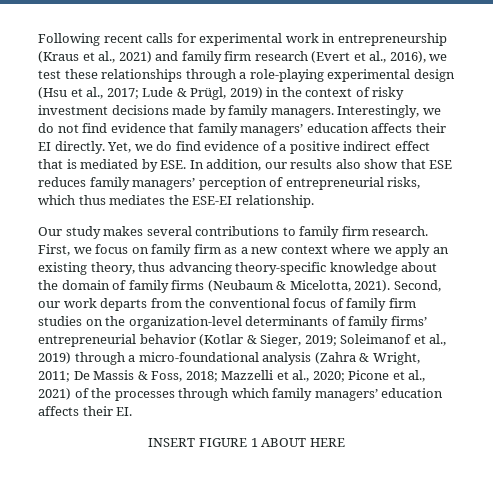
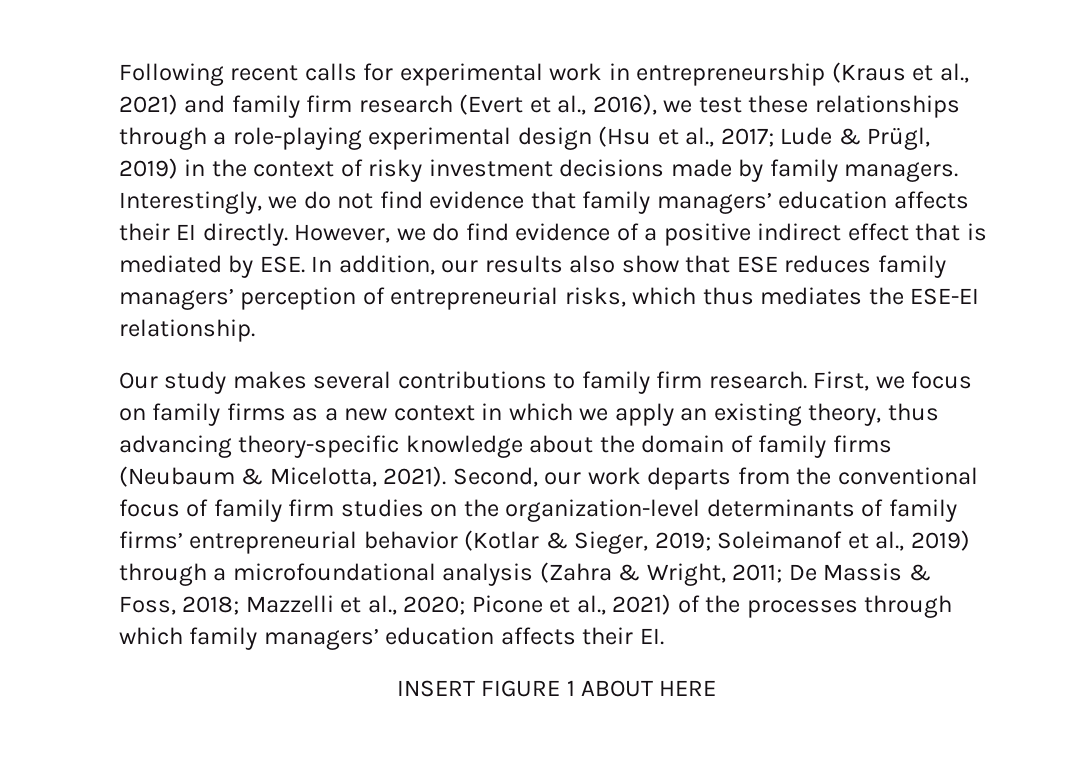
[107,142,132,153] Yet, -> [294,224,391,243] However,
[193,244,221,254] firm -> [226,403,286,421] firms
[331,244,371,254] where -> [481,403,573,421] in which
[138,352,259,362] micro-foundational -> [232,563,436,581] microfoundational

